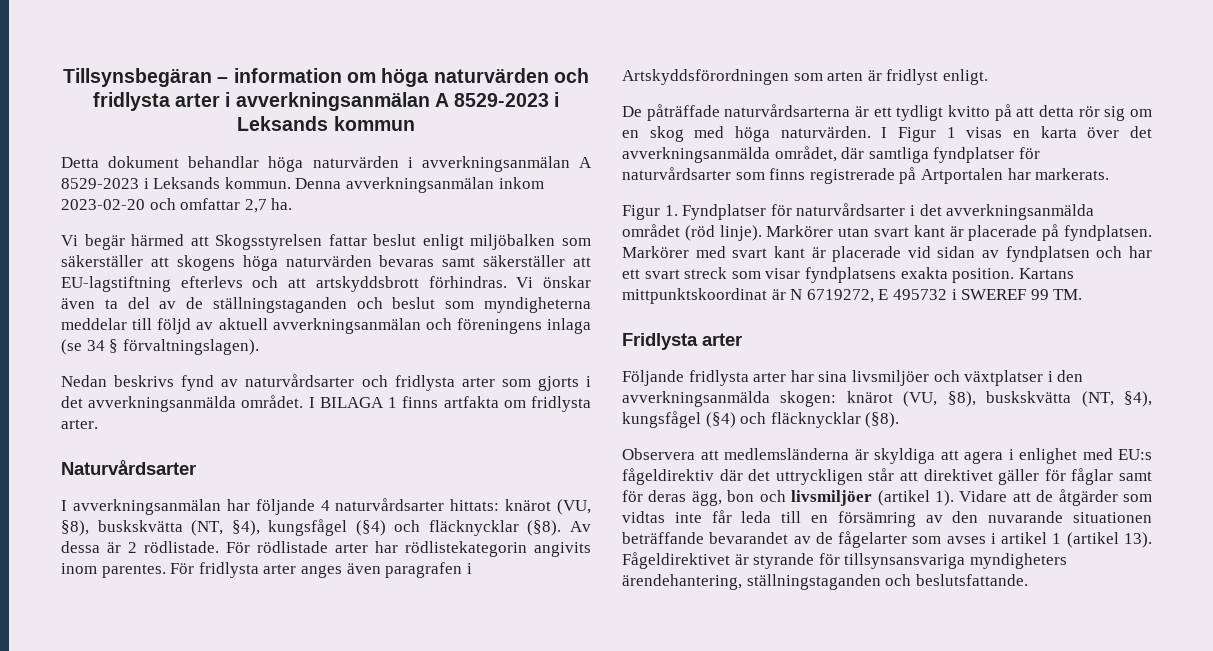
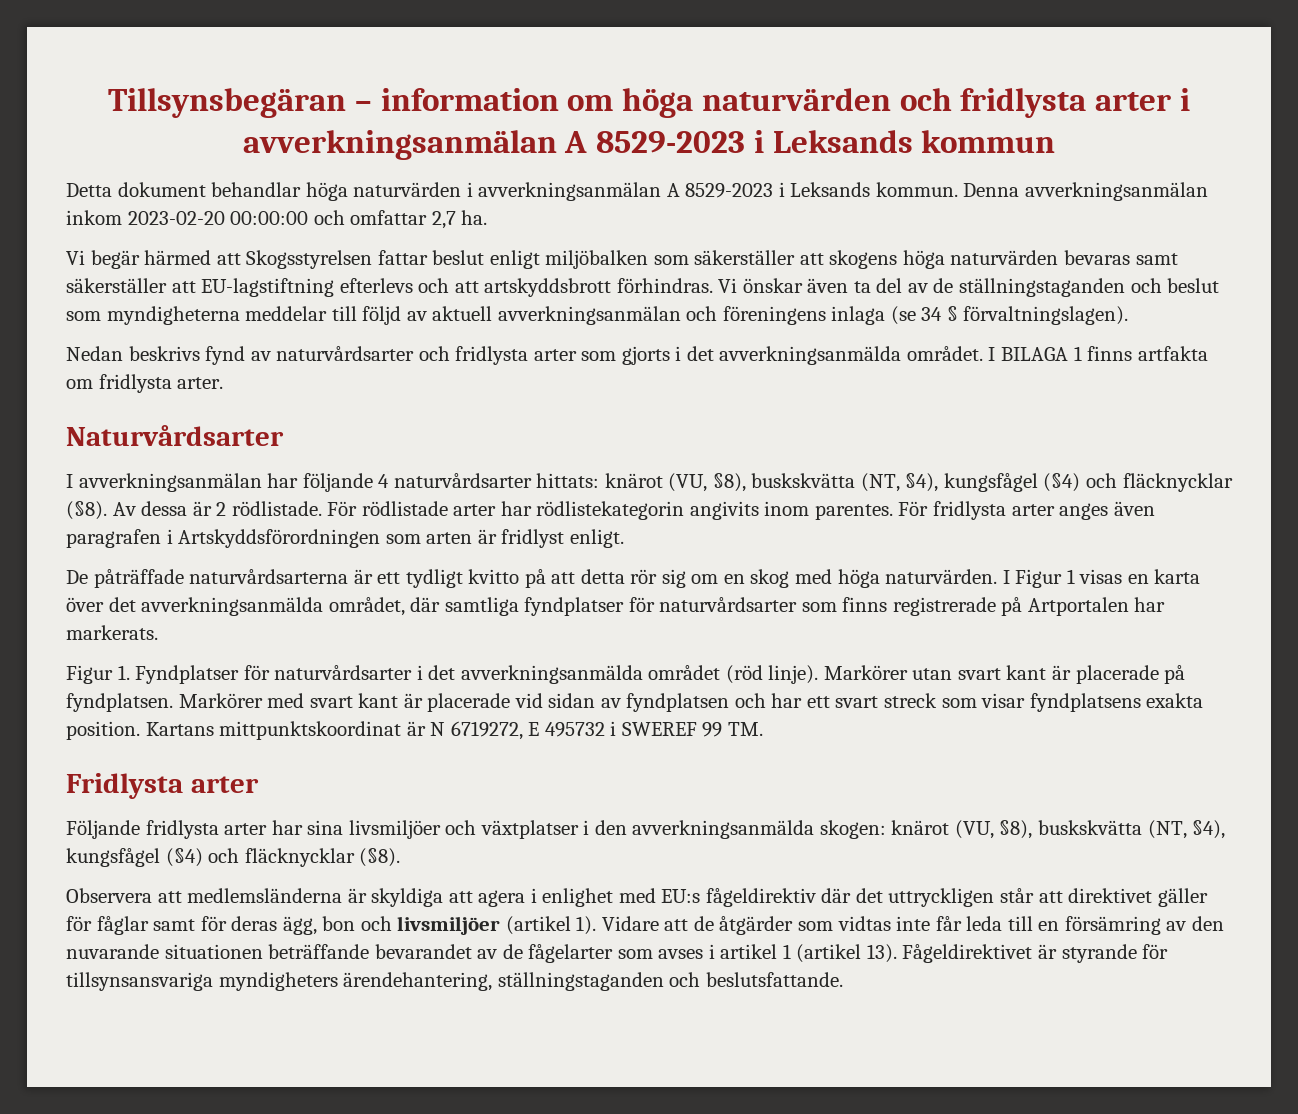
(145, 204) none -> [230,211,309,225] 00:00:00

